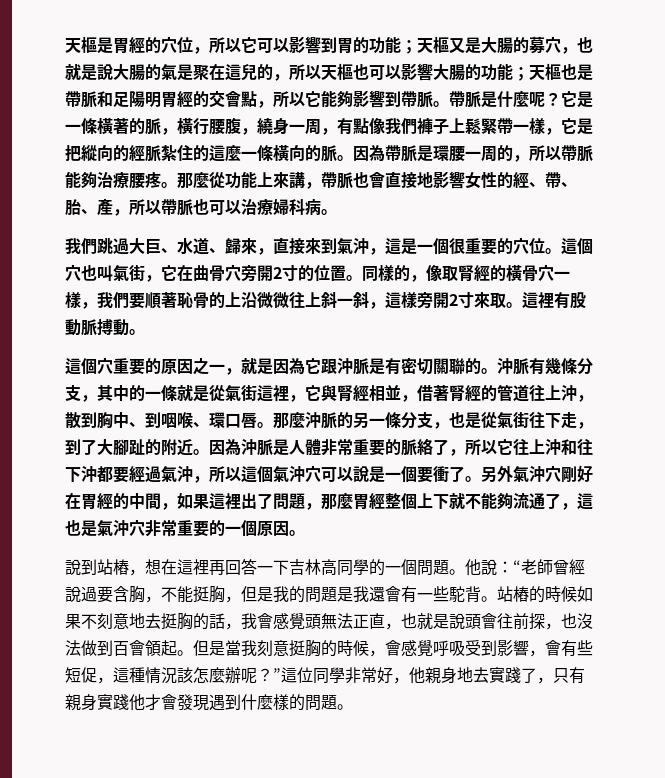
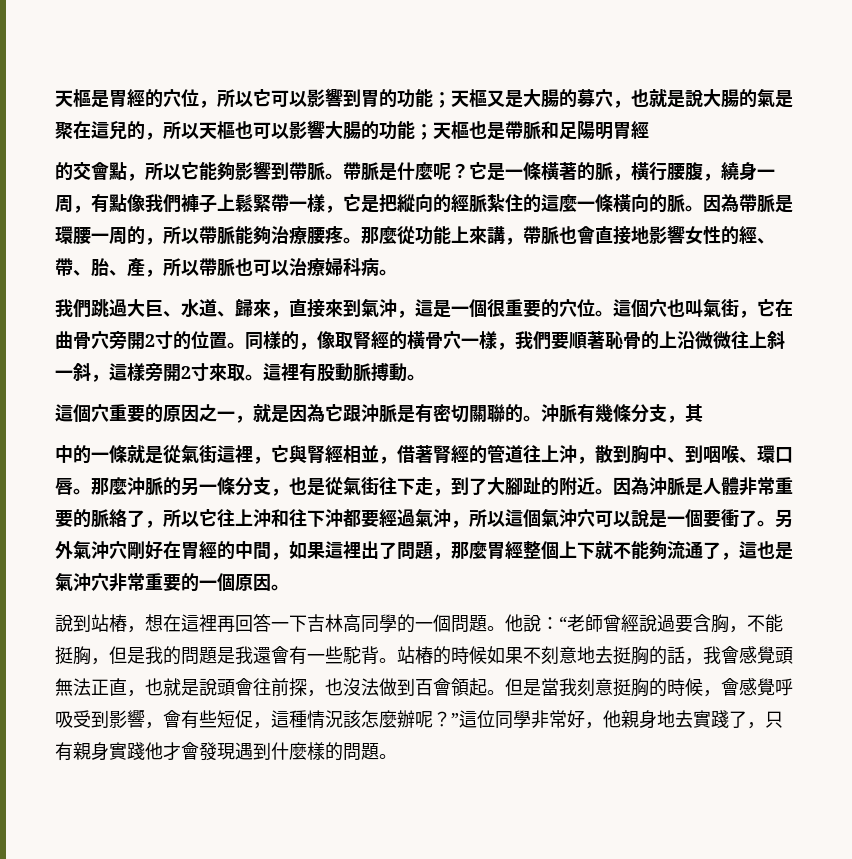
(193, 99) none -> (649, 130) //
(113, 393) none -> (703, 413) //

